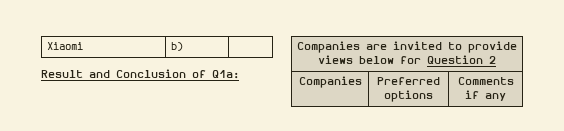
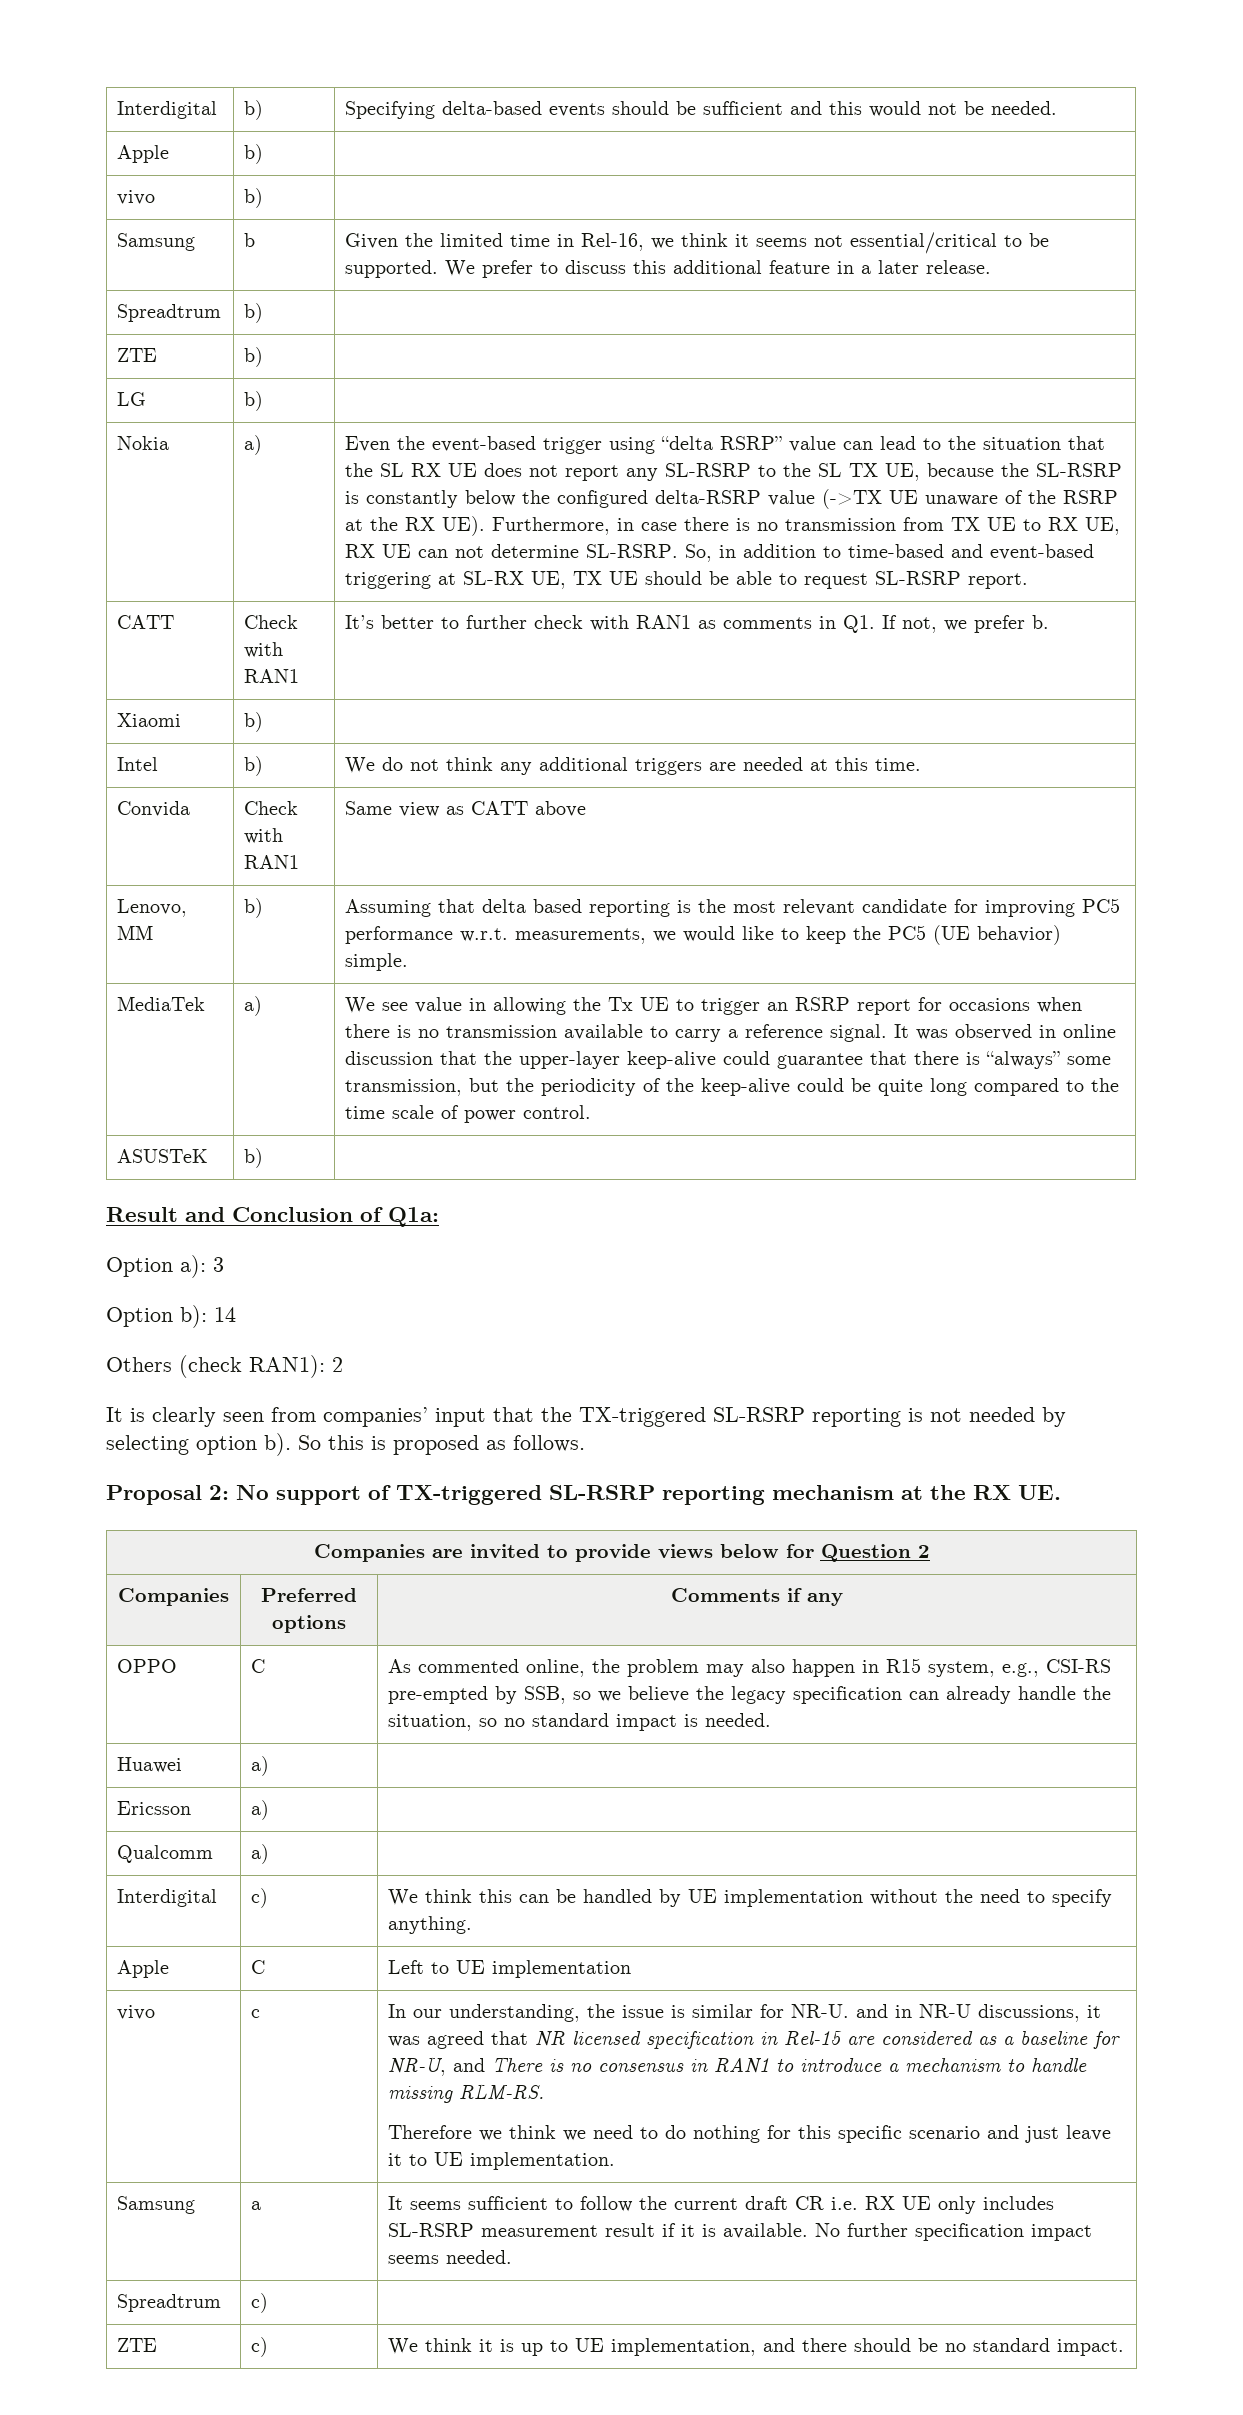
[46,42,83,50] Xiaomi -> [117,101,218,119] [244,100,264,120] [345,101,1058,119] [117,145,170,163] [244,144,264,164] [117,190,156,205] [244,188,264,208] [117,233,196,251] [244,233,256,247] [345,232,1050,254] [345,260,992,278] [117,304,222,322] [244,303,264,323] [117,348,158,362] [244,347,264,367] [117,392,147,406] [244,391,264,411] [117,436,170,450] [244,435,263,455] [345,436,1106,454] [345,463,1123,481] [345,489,1119,509] [345,516,1121,536] [345,544,1095,562] [345,571,1029,589] [117,615,175,629] [244,615,299,629] [244,642,284,658] [244,669,300,683] [345,615,1050,633] [117,713,182,727] [244,712,264,732] [117,757,159,771] [244,756,264,776] [345,757,922,775] [117,801,191,817] [244,801,299,815] [244,828,284,844] [244,855,300,869] [345,801,587,817] [117,899,188,917] [117,925,154,940] [244,898,264,918] [345,898,1121,917] [345,925,1062,945] [345,953,409,971] [117,996,206,1011] [244,996,263,1016] [345,997,1083,1015] [345,1024,1117,1042] [345,1051,1112,1069] [345,1078,1120,1096] [345,1105,592,1123] [117,1149,209,1163] Interdigital | b) | Specifying delta-based events should be sufficient and this would not be needed. // Apple | b) | // vivo | b) | // Samsung | b | Given the limited time in Rel-16, we think it seems not essential/critical to be supported. We prefer to discuss this additional feature in a later release. // Spreadtrum | b) | // ZTE | b) | // LG | b) | // Nokia | a) | Even the event-based trigger using “delta RSRP” value can lead to the situation that the SL RX UE does not report any SL-RSRP to the SL TX UE, because the SL-RSRP is constantly below the configured delta-RSRP value (->TX UE unaware of the RSRP at the RX UE). Furthermore, in case there is no transmission from TX UE to RX UE, RX UE can not determine SL-RSRP. So, in addition to time-based and event-based triggering at SL-RX UE, TX UE should be able to request SL-RSRP report. // CATT | Check with RAN1 | It’s better to further check with RAN1 as comments in Q1. If not, we prefer b. // Xiaomi | b) | // Intel | b) | We do not think any additional triggers are needed at this time. // Convida | Check with RAN1 | Same view as CATT above // Lenovo, MM | b) | Assuming that delta based reporting is the most relevant candidate for improving PC5 performance w.r.t. measurements, we would like to keep the PC5 (UE behavior) simple. // MediaTek | a) | We see value in allowing the Tx UE to trigger an RSRP report for occasions when there is no transmission available to carry a reference signal. It was observed in online discussion that the upper-layer keep-alive could guarantee that there is “always” some transmission, but the periodicity of the keep-alive could be quite long compared to the time scale of power control. // ASUSTeK
(239, 74) none -> [106,1255,224,1278] [106,1305,236,1328] [106,1355,343,1378] [106,1407,1066,1427] [106,1433,585,1456] [106,1485,1061,1505] // Option a): 3 // Option b): 14 // Others (check RAN1): 2 // It is clearly seen from companies’ input that the TX-triggered SL-RSRP reporting is not needed by selecting option b). So this is proposed as follows. // Proposal 2: No support of TX-triggered SL-RSRP reporting mechanism at the RX UE.
(506, 97) none -> [117,1659,178,1673] [251,1659,266,1673] [388,1658,1112,1677] [388,1686,1112,1704] [388,1713,772,1731] [117,1757,183,1773] [251,1756,270,1776] [117,1801,192,1815] [251,1800,270,1820] [117,1845,214,1863] [251,1844,270,1864] [117,1889,218,1907] [251,1888,269,1908] [388,1889,1113,1907] [388,1916,473,1934] [117,1960,170,1978] [251,1960,266,1974] [388,1960,632,1978] [117,2005,156,2020] [251,2009,261,2018] [388,2004,1102,2022] [388,2030,1121,2049] [388,2057,1088,2076] [388,2084,545,2103] [388,2125,1112,2143] [388,2152,616,2170] [117,2196,196,2214] [251,2201,262,2210] [388,2196,1055,2214] [388,2223,1093,2241] [388,2250,513,2264] [117,2294,222,2312] [251,2293,269,2313] [117,2338,158,2352] [251,2337,269,2357] [388,2338,1125,2356] // OPPO | C | As commented online, the problem may also happen in R15 system, e.g., CSI-RS pre-empted by SSB, so we believe the legacy specification can already handle the situation, so no standard impact is needed. // Huawei | a) | // Ericsson | a) | // Qualcomm | a) | // Interdigital | c) | We think this can be handled by UE implementation without the need to specify anything. // Apple | C | Left to UE implementation // vivo | c | In our understanding, the issue is similar for NR-U. and in NR-U discussions, it was agreed that NR licensed specification in Rel-15 are considered as a baseline for NR-U, and There is no consensus in RAN1 to introduce a mechanism to handle missing RLM-RS. // Therefore we think we need to do nothing for this specific scenario and just leave it to UE implementation. // Samsung | a | It seems sufficient to follow the current draft CR i.e. RX UE only includes SL-RSRP measurement result if it is available. No further specification impact seems needed. // Spreadtrum | c) | // ZTE | c) | We think it is up to UE implementation, and there should be no standard impact.

